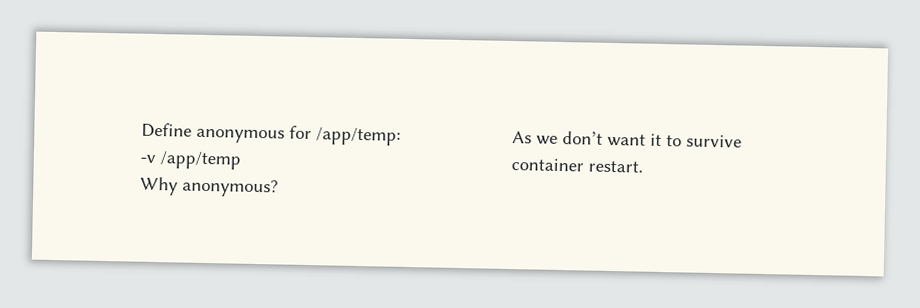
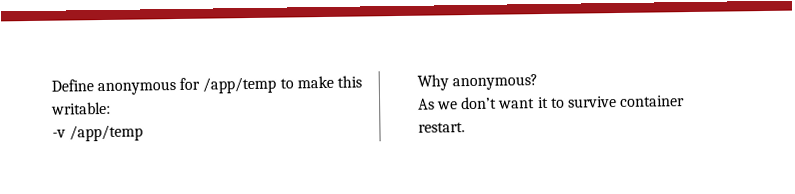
[316,127,402,146] /app/temp: -> [202,75,362,94] [50,101,111,115] /app/temp to make this writable:

